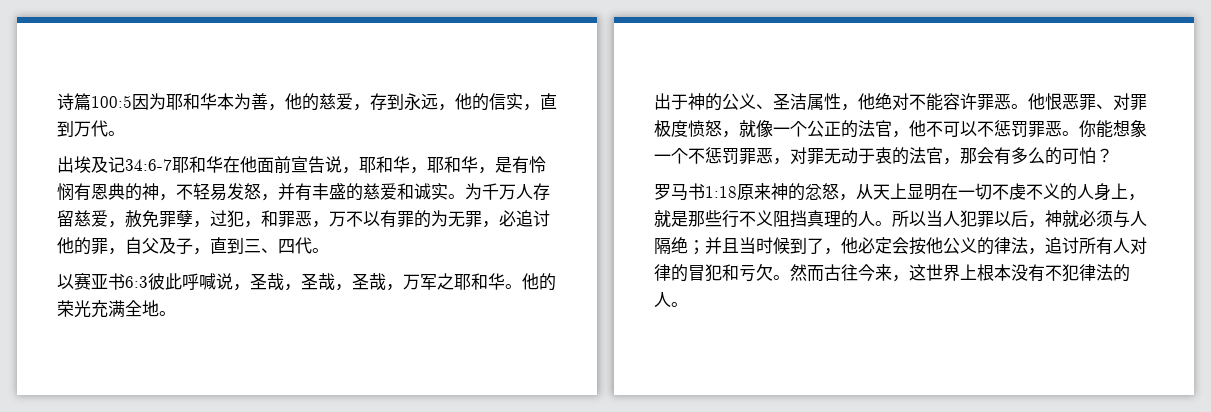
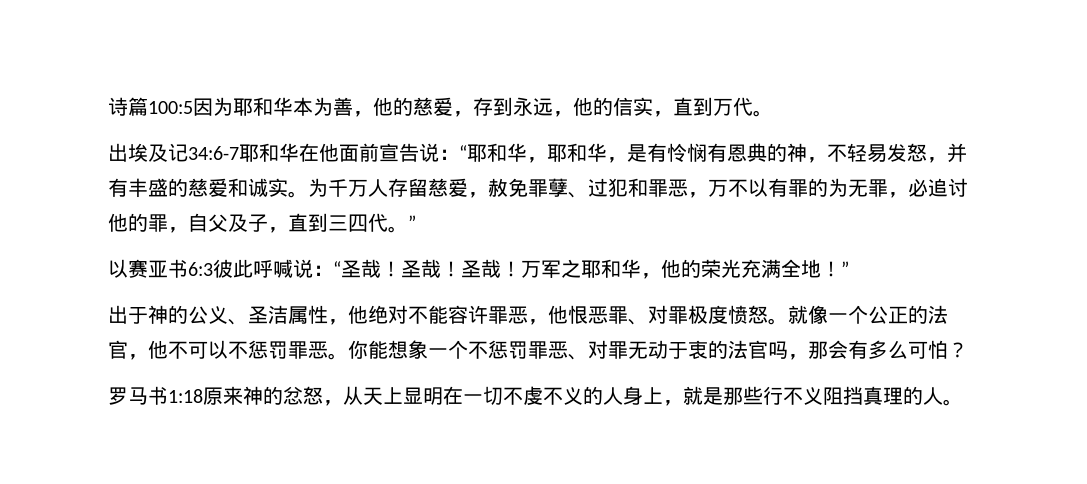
[342,167,359,174] ， -> [439,145,467,160] ：“
[193,210,261,228] ，过犯， -> [568,178,628,198] 、过犯
[261,248,278,253] 、 -> (348, 223) none
(329, 250) none -> [408,215,416,230] ”
[233,273,403,291] ，圣哉，圣哉，圣哉， -> [313,259,521,278] ：“圣哉！圣哉！圣哉！
[505,284,522,289] 。 -> [641,273,661,279] ，
[159,311,176,316] 。 -> [821,261,849,277] ！”
[1011,104,1028,109] 。 -> [528,319,548,325] ，
[722,131,739,138] ， -> [768,318,788,325] 。
[773,158,790,165] ， -> [568,354,588,360] 、
(943, 155) none -> [768,341,788,359] 吗
[1045,147,1062,165] 的 -> (908, 349) none
[892,210,1147,228] [654,237,1147,255] [654,264,1130,282] [654,292,688,307] 所以当人犯罪以后，神就必须与人隔绝；并且当时候到了，他必定会按他公义的律法，追讨所有人对律的冒犯和亏欠。然而古往今来，这世界上根本没有不犯律法的人。 -> (963, 402) none

